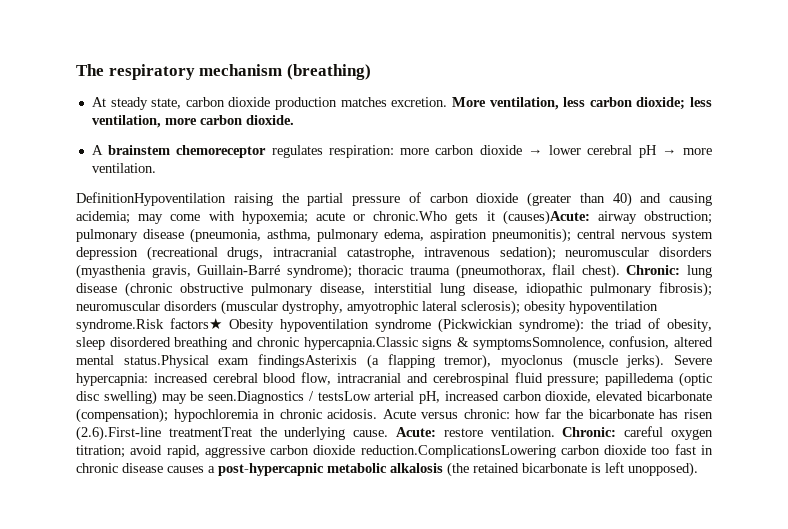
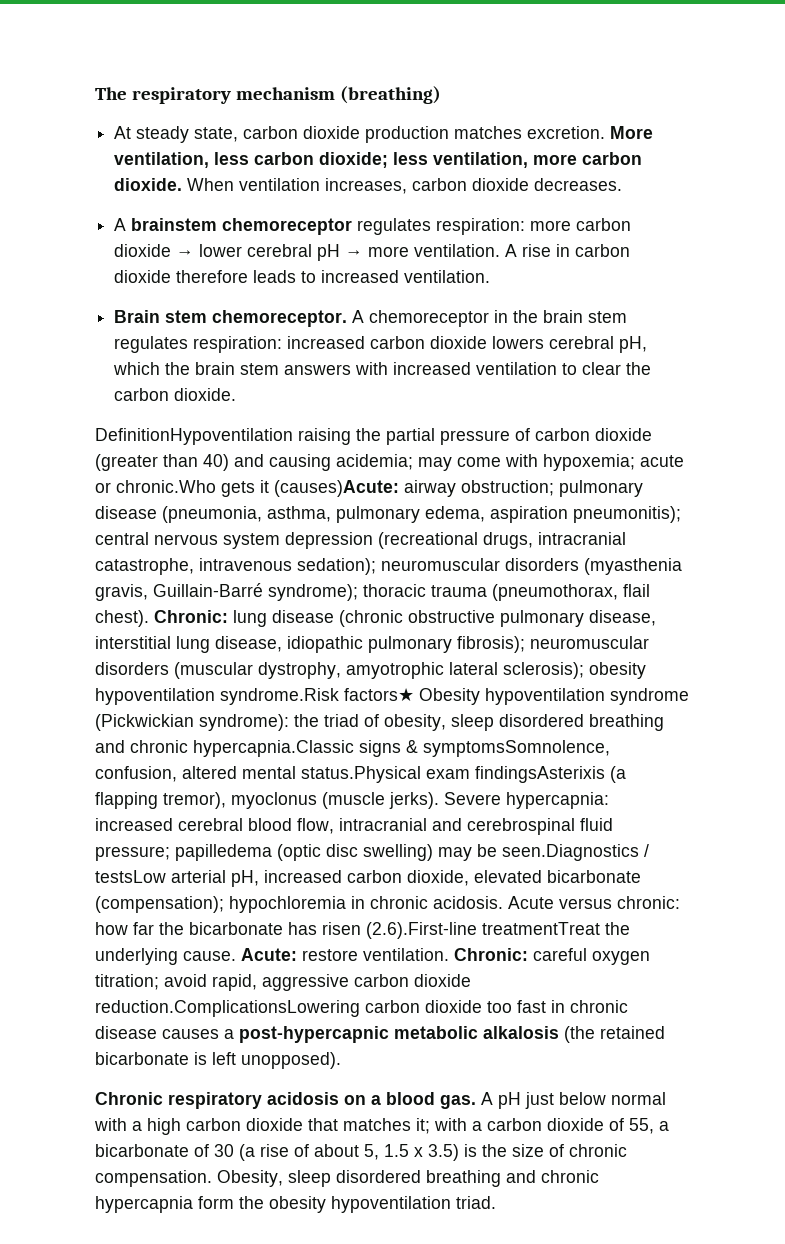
(294, 120) none -> [187,178,623,194] When ventilation increases, carbon dioxide decreases.
(156, 168) none -> [505,244,631,257] [114,270,491,283] [114,310,628,327] [114,336,648,353] [113,362,652,375] [114,388,237,401] A rise in carbon dioxide therefore leads to increased ventilation. // Brain stem chemoreceptor. A chemoreceptor in the brain stem regulates respiration: increased carbon dioxide lowers cerebral pH, which the brain stem answers with increased ventilation to clear the carbon dioxide.
(698, 469) none -> [95,1092,666,1109] [94,1118,669,1135] [95,1144,627,1161] [95,1170,599,1187] [95,1196,496,1213] // Chronic respiratory acidosis on a blood gas. A pH just below normal with a high carbon dioxide that matches it; with a carbon dioxide of 55, a bicarbonate of 30 (a rise of about 5, 1.5 x 3.5) is the size of chronic compensation. Obesity, sleep disordered breathing and chronic hypercapnia form the obesity hypoventilation triad.

